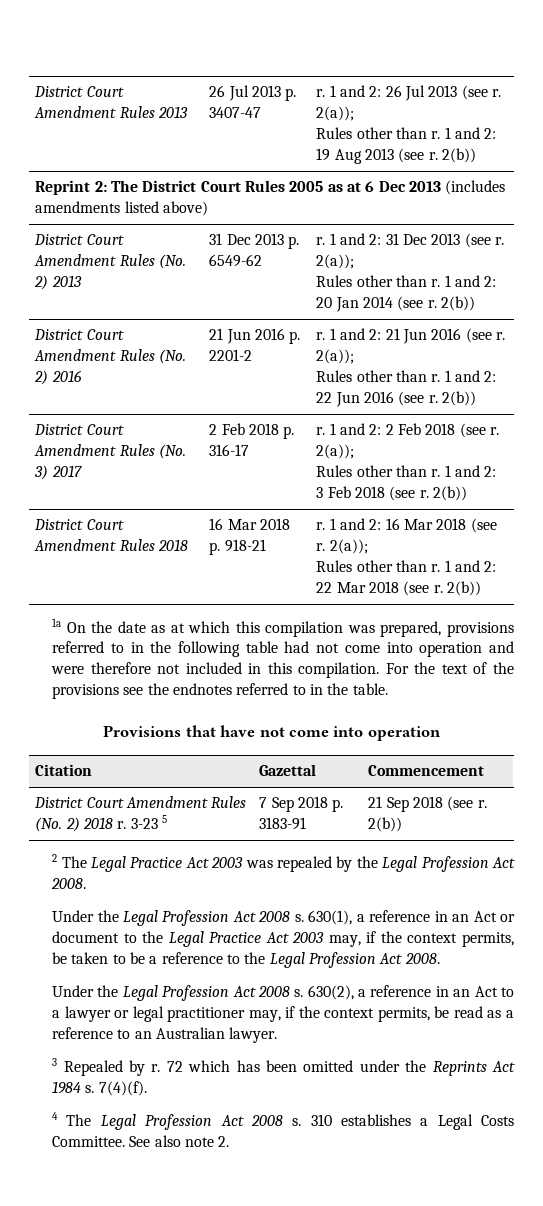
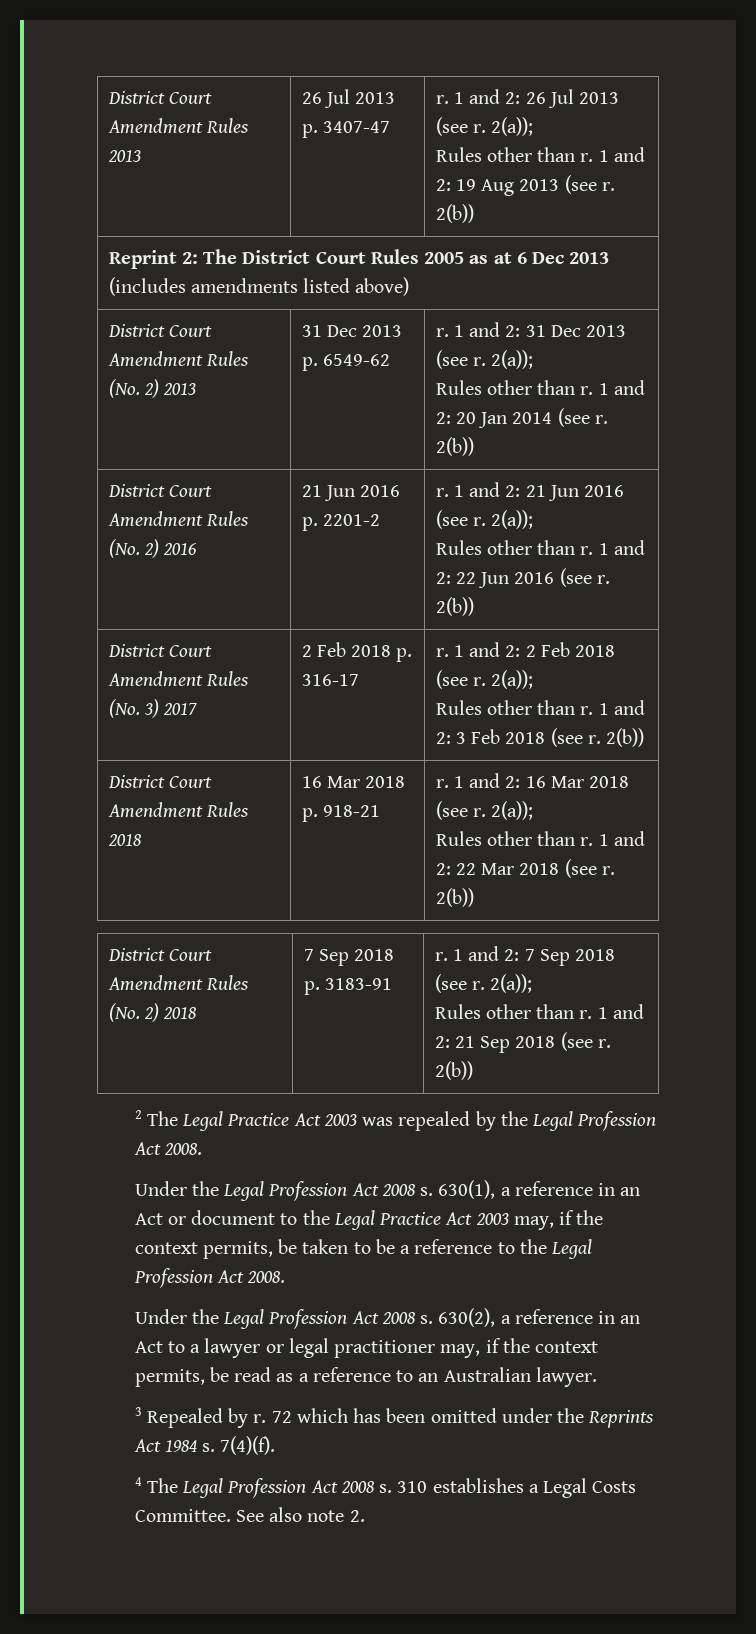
[52,618,514,637] [52,641,515,657] [51,662,515,678] [52,683,388,699] [103,725,441,741] [35,764,93,776] [259,764,317,776] [368,765,485,776] // 1a On the date as at which this compilation was prepared, provisions referred to in the following table had not come into operation and were therefore not included in this compilation. For the text of the provisions see the endnotes referred to in the table. // Provisions that have not come into operation // Citation | Gazettal | Commencement -> (474, 897) none
[117,815,168,829] r. 3-23 5 -> (197, 1013) none
(307, 823) none -> [434,946,616,966] [434,974,533,993] [434,1004,644,1019] [434,1036,450,1048] r. 1 and 2: 7 Sep 2018 (see r. 2(a)); // Rules other than r. 1 and 2:

